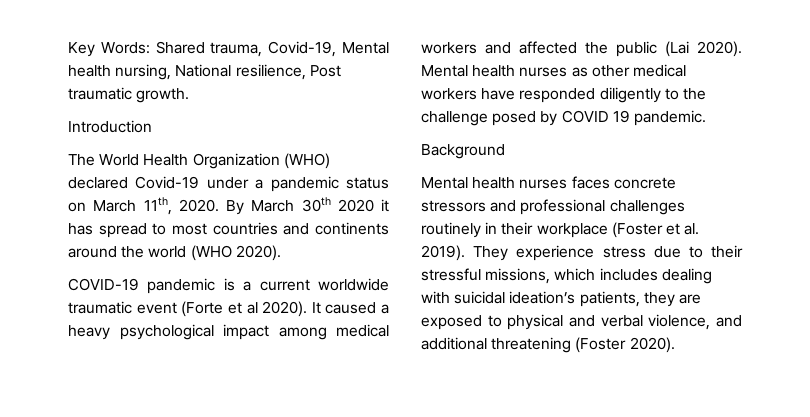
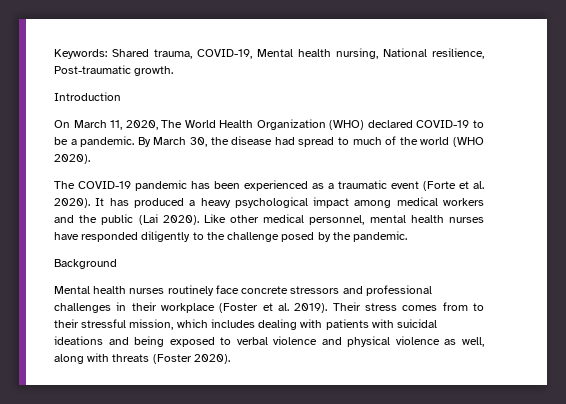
[68,42,150,57] Key Words: -> [54,49,107,59] Keywords:
[268,41,337,57] Covid-19, -> [197,49,252,59] COVID-19,
[309,65,341,77] [68,87,132,100] Post traumatic -> [54,65,131,74] Post-traumatic
(152, 126) none -> [54,120,158,130] On March 11, 2020,
[135,176,389,192] [68,197,389,215] [68,222,389,238] [68,246,117,258] Covid-19 under a pandemic status on March 11th, 2020. By March 30th 2020 it has spread to most countries and continents around -> [416,120,485,128] [54,136,397,147] COVID-19 to be a pandemic. By March 30, the disease had spread to much of
(281, 253) none -> [54,181,75,189] The
[223,278,389,291] is a current worldwide -> [191,180,334,191] has been experienced as a
[246,302,258,314] al -> [473,181,484,189] al.
[325,302,377,314] caused -> [109,198,184,208] has produced
[519,41,577,54] affected -> (74, 219) none
[421,64,686,77] [421,88,477,100] Mental health nurses as other medical workers -> [203,214,484,225] Like other medical personnel, mental health nurses
[561,110,630,123] COVID 19 -> [332,232,351,240] the
[571,176,610,189] faces -> [167,285,239,296] routinely face
[421,222,481,238] routinely -> (111, 308) none
[473,245,681,261] They experience stress due -> [332,302,468,311] Their stress comes from
[485,268,551,284] missions, -> [129,319,174,330] mission,
[454,291,701,307] [421,314,742,330] [421,337,572,353] suicidal ideation’s patients, they are exposed to physical and verbal violence, and additional threatening -> [325,319,438,330] [54,336,485,347] [54,353,150,364] patients with suicidal ideations and being exposed to verbal violence and physical violence as well, along with threats

